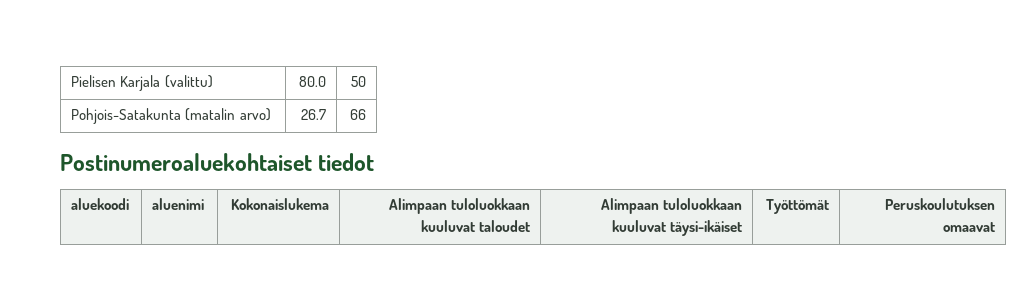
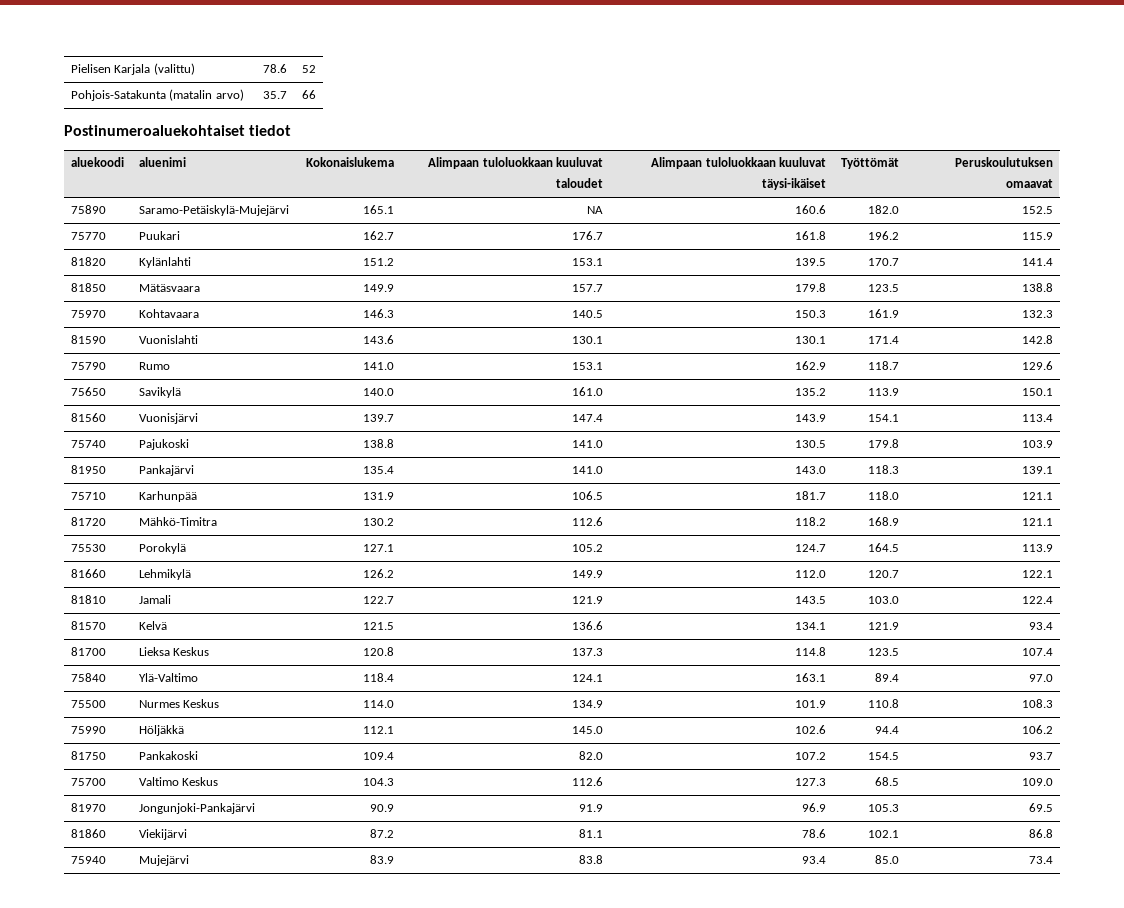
[298,76,326,87] [350,76,366,87] 80.0 | 50 -> [262,64,287,73] [301,65,316,73] 78.6 | 52
[300,109,326,120] 26.7 -> [262,91,287,99] 35.7
(995, 227) none -> [71,205,107,214] [139,205,290,216] [362,205,394,214] [586,206,603,214] [794,205,826,214] [867,205,899,214] [1021,206,1053,214] [71,232,107,240] [139,231,181,240] [362,231,394,240] [571,231,603,240] [794,231,826,240] [867,231,899,240] [1021,232,1053,240] [71,257,107,266] [139,257,192,268] [362,258,394,266] [571,258,603,266] [794,258,826,266] [867,258,899,266] [1021,258,1053,266] [71,283,107,292] [139,284,201,292] [362,284,394,292] [571,284,603,292] [794,283,826,292] [867,284,899,292] [1021,283,1053,292] [71,310,107,318] [139,309,200,318] [362,309,394,318] [571,310,603,318] [794,310,826,318] [867,309,899,318] [1021,310,1053,318] [71,335,107,344] [139,335,199,344] [362,335,394,344] [571,336,603,344] [794,336,826,344] [867,336,899,344] [1021,335,1053,344] [71,362,107,370] [139,362,171,370] [362,362,394,370] [571,362,603,370] [794,361,826,370] [867,361,899,370] [1021,361,1053,370] [71,387,107,396] [139,387,182,398] [362,388,394,396] [571,387,603,396] [794,388,826,396] [867,388,899,396] [1021,388,1053,396] [71,413,107,422] [139,413,199,424] [362,414,394,422] [571,414,603,422] [794,414,826,422] [867,414,899,422] [1021,414,1053,422] [71,440,107,448] [139,439,190,450] [362,439,394,448] [571,440,603,448] [794,440,826,448] [867,439,899,448] [1021,440,1053,448] [71,465,107,474] [139,465,195,476] [362,466,394,474] [571,466,603,474] [794,466,826,474] [867,465,899,474] [1021,466,1053,474] [71,492,107,500] [139,491,198,502] [362,492,394,500] [571,491,603,500] [794,491,826,500] [867,491,899,500] [1021,492,1053,500] [71,517,107,526] [139,517,218,526] [362,518,394,526] [571,517,603,526] [794,517,826,526] [867,517,899,526] [1021,518,1053,526] [71,544,107,552] [139,543,187,554] [362,544,394,552] [571,544,603,552] [794,544,826,552] [867,543,899,552] [1021,544,1053,552] [71,569,107,578] [139,569,192,580] [362,569,394,578] [571,570,603,578] [794,570,826,578] [867,570,899,578] [1021,570,1053,578] [71,595,107,604] [139,595,172,604] [362,596,394,604] [571,596,603,604] [794,596,826,604] [867,596,899,604] [1021,596,1053,604] [71,621,107,630] [139,621,168,630] [362,622,394,630] [571,621,603,630] [794,622,826,630] [867,622,899,630] [1028,622,1053,630] [71,647,107,656] [139,647,210,656] [362,647,394,656] [571,648,603,656] [794,647,826,656] [867,648,899,656] [1021,648,1053,656] [71,673,107,682] [139,673,199,682] [362,673,394,682] [571,674,603,682] [794,673,826,682] [874,673,899,682] [1028,674,1053,682] [71,700,107,708] [139,699,220,708] [362,700,394,708] [571,700,603,708] [794,700,826,708] [867,699,899,708] [1021,699,1053,708] [71,726,107,734] [139,725,185,736] [362,726,394,734] [571,726,603,734] [794,725,826,734] [874,726,899,734] [1021,725,1053,734] [71,751,107,760] [139,751,199,760] [362,752,394,760] [578,751,603,760] [794,752,826,760] [867,752,899,760] [1028,752,1053,760] [71,778,107,786] [139,777,219,786] [362,778,394,786] [571,777,603,786] [794,778,826,786] [874,777,899,786] [1021,778,1053,786] [71,803,107,812] [139,803,256,814] [369,804,394,812] [578,804,603,812] [801,803,826,812] [867,804,899,812] [1028,803,1053,812] [71,829,107,838] [139,829,188,840] [369,829,394,838] [578,829,603,838] [801,829,826,838] [867,830,899,838] [1028,829,1053,838] [71,856,107,864] [139,855,190,866] [369,855,394,864] [578,855,603,864] [801,856,826,864] [874,855,899,864] [1028,856,1053,864] // 75890 | Saramo-Petäiskylä-Mujejärvi | 165.1 | NA | 160.6 | 182.0 | 152.5 // 75770 | Puukari | 162.7 | 176.7 | 161.8 | 196.2 | 115.9 // 81820 | Kylänlahti | 151.2 | 153.1 | 139.5 | 170.7 | 141.4 // 81850 | Mätäsvaara | 149.9 | 157.7 | 179.8 | 123.5 | 138.8 // 75970 | Kohtavaara | 146.3 | 140.5 | 150.3 | 161.9 | 132.3 // 81590 | Vuonislahti | 143.6 | 130.1 | 130.1 | 171.4 | 142.8 // 75790 | Rumo | 141.0 | 153.1 | 162.9 | 118.7 | 129.6 // 75650 | Savikylä | 140.0 | 161.0 | 135.2 | 113.9 | 150.1 // 81560 | Vuonisjärvi | 139.7 | 147.4 | 143.9 | 154.1 | 113.4 // 75740 | Pajukoski | 138.8 | 141.0 | 130.5 | 179.8 | 103.9 // 81950 | Pankajärvi | 135.4 | 141.0 | 143.0 | 118.3 | 139.1 // 75710 | Karhunpää | 131.9 | 106.5 | 181.7 | 118.0 | 121.1 // 81720 | Mähkö-Timitra | 130.2 | 112.6 | 118.2 | 168.9 | 121.1 // 75530 | Porokylä | 127.1 | 105.2 | 124.7 | 164.5 | 113.9 // 81660 | Lehmikylä | 126.2 | 149.9 | 112.0 | 120.7 | 122.1 // 81810 | Jamali | 122.7 | 121.9 | 143.5 | 103.0 | 122.4 // 81570 | Kelvä | 121.5 | 136.6 | 134.1 | 121.9 | 93.4 // 81700 | Lieksa Keskus | 120.8 | 137.3 | 114.8 | 123.5 | 107.4 // 75840 | Ylä-Valtimo | 118.4 | 124.1 | 163.1 | 89.4 | 97.0 // 75500 | Nurmes Keskus | 114.0 | 134.9 | 101.9 | 110.8 | 108.3 // 75990 | Höljäkkä | 112.1 | 145.0 | 102.6 | 94.4 | 106.2 // 81750 | Pankakoski | 109.4 | 82.0 | 107.2 | 154.5 | 93.7 // 75700 | Valtimo Keskus | 104.3 | 112.6 | 127.3 | 68.5 | 109.0 // 81970 | Jongunjoki-Pankajärvi | 90.9 | 91.9 | 96.9 | 105.3 | 69.5 // 81860 | Viekijärvi | 87.2 | 81.1 | 78.6 | 102.1 | 86.8 // 75940 | Mujejärvi | 83.9 | 83.8 | 93.4 | 85.0 | 73.4

